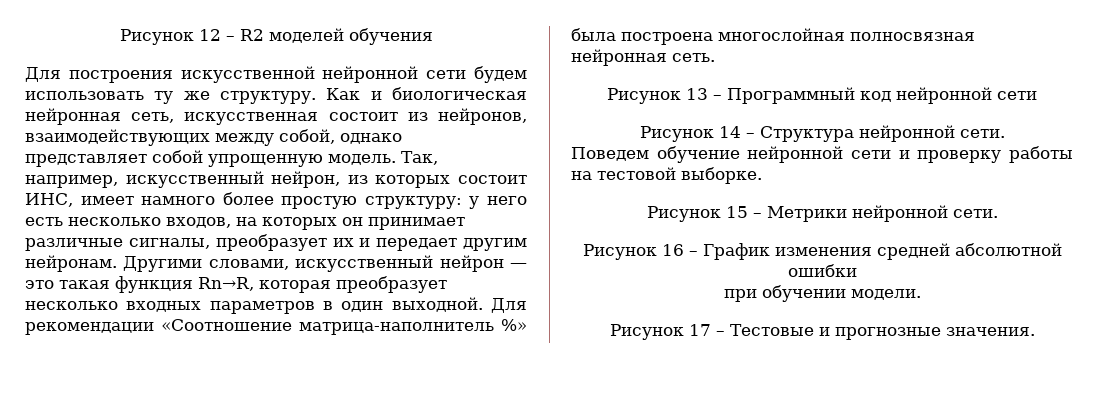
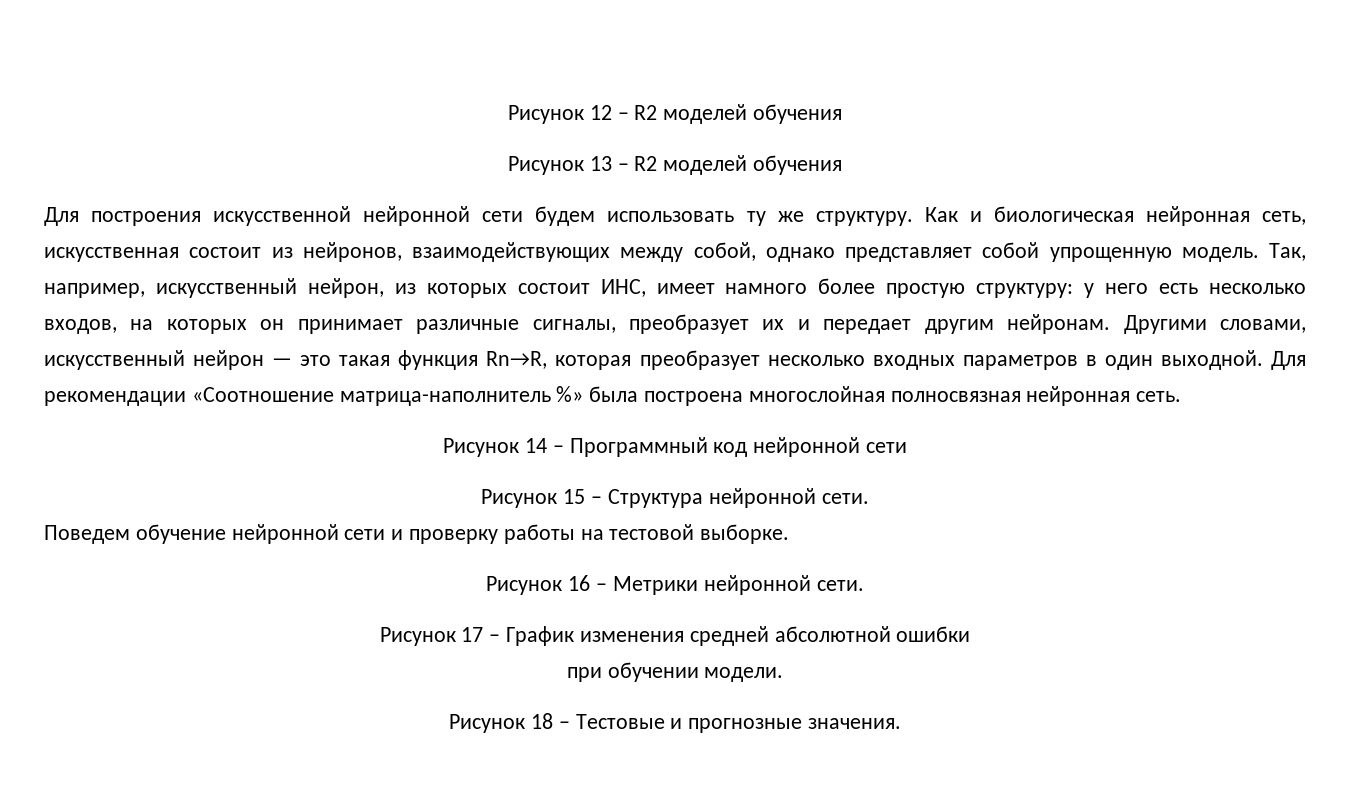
(433, 36) none -> [507,155,843,175] // Рисунок 13 – R2 моделей обучения
[686,88,708,100] 13 -> [524,438,547,453] 14
[718,126,741,138] 14 -> [563,489,586,504] 15
[725,206,748,218] 15 -> [568,575,591,591] 16
[661,244,684,256] 16 -> [461,627,484,642] 17
[688,324,711,336] 17 -> [530,713,553,729] 18

